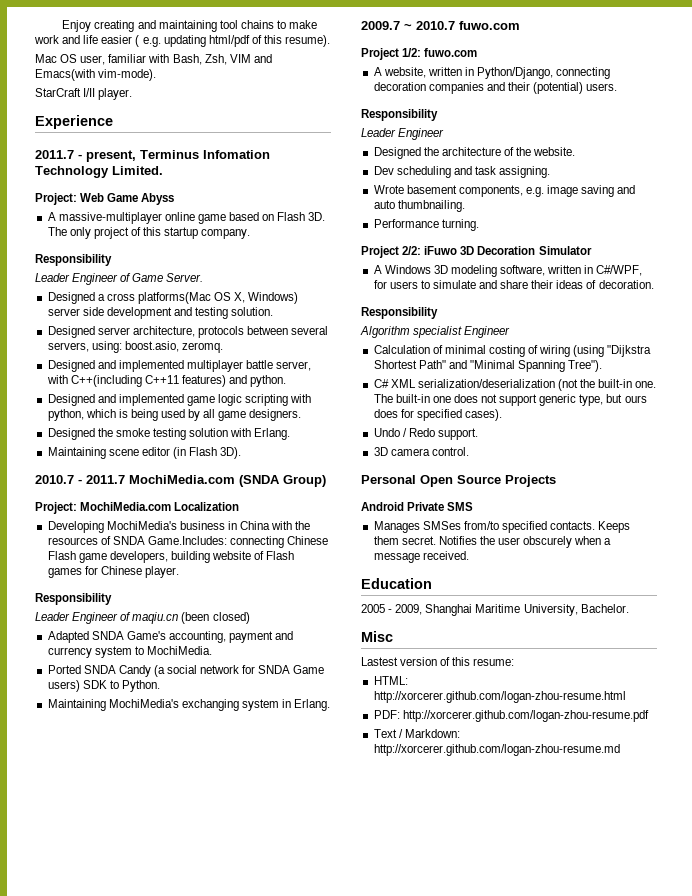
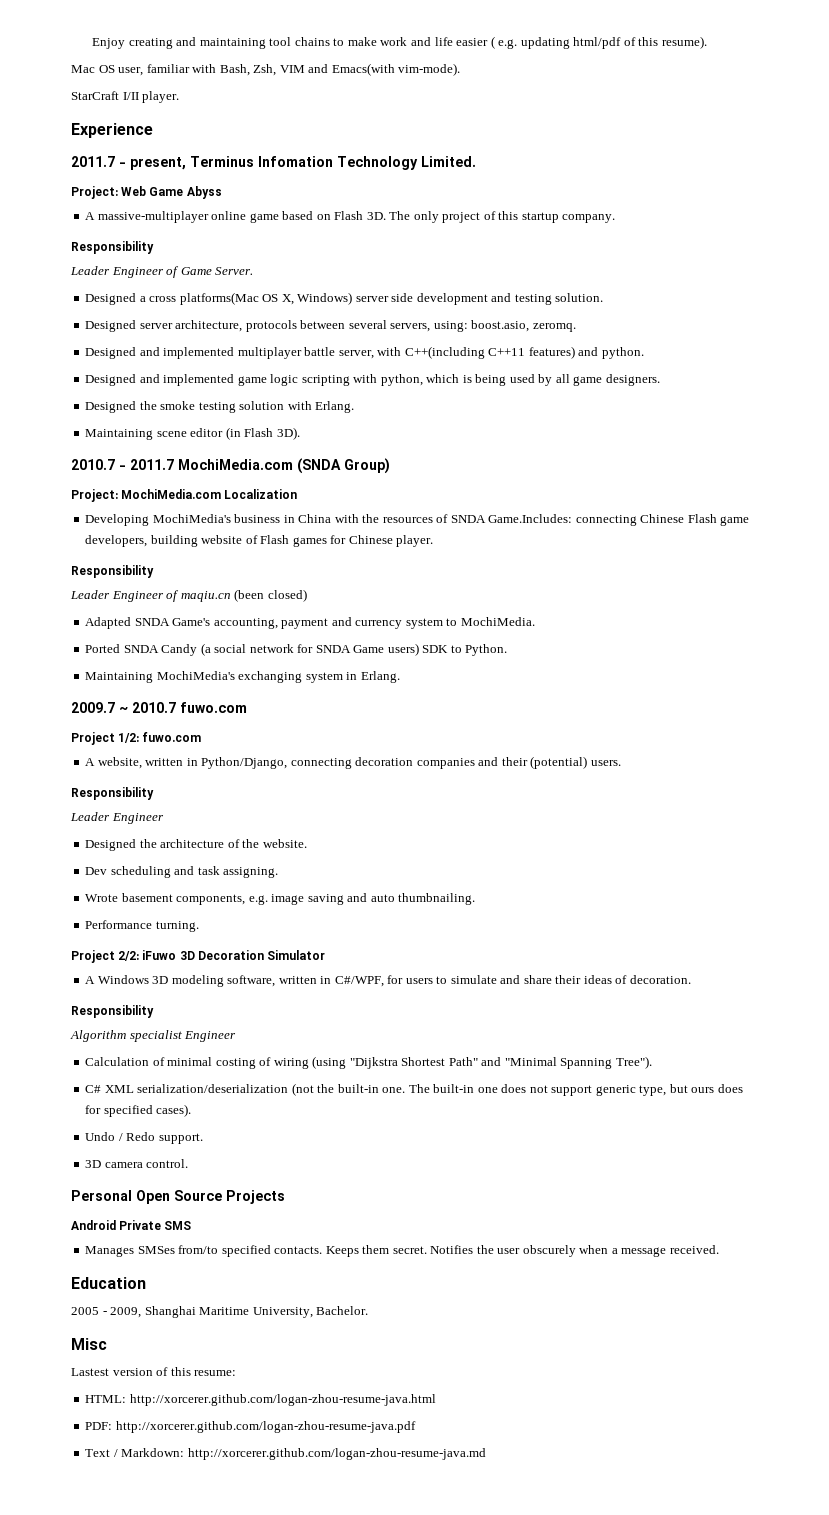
[373,691,626,703] http://xorcerer.github.com/logan-zhou-resume.html -> [129,1394,436,1406] http://xorcerer.github.com/logan-zhou-resume-java.html
[402,710,649,722] http://xorcerer.github.com/logan-zhou-resume.pdf -> [115,1421,416,1433] http://xorcerer.github.com/logan-zhou-resume-java.pdf
[373,744,620,756] http://xorcerer.github.com/logan-zhou-resume.md -> [187,1448,486,1460] http://xorcerer.github.com/logan-zhou-resume-java.md

